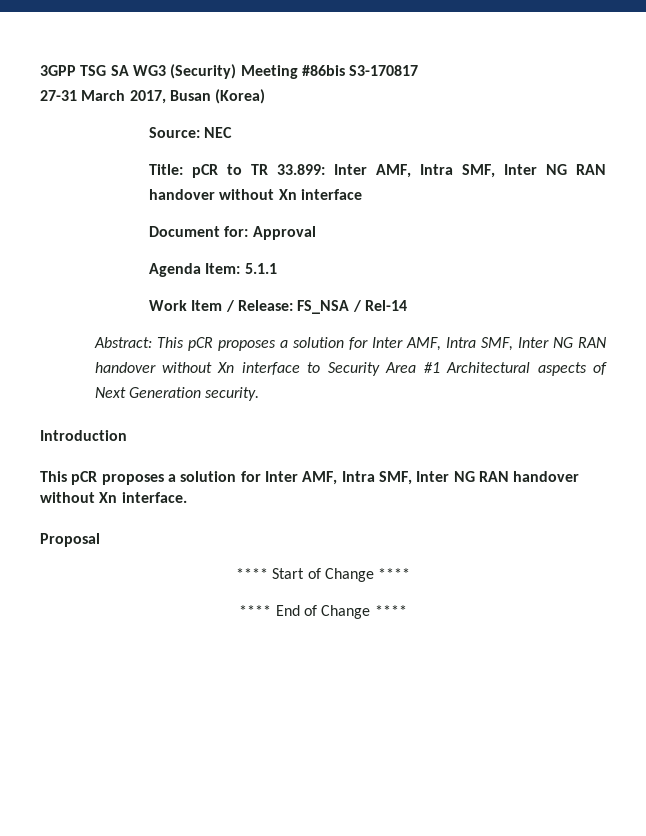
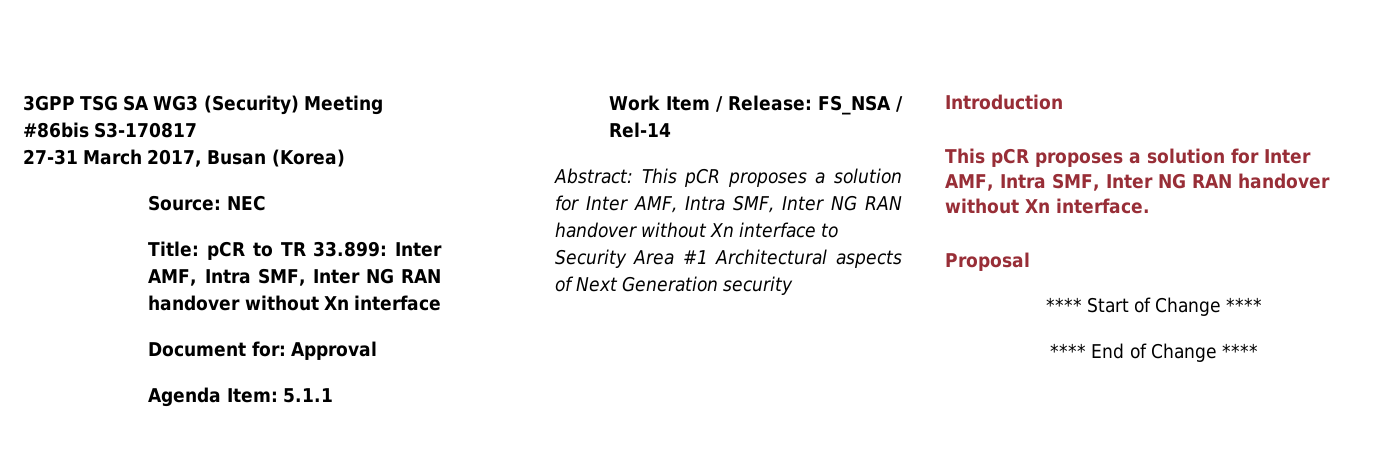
[205,387,260,401] security. -> [723,276,794,295] security

